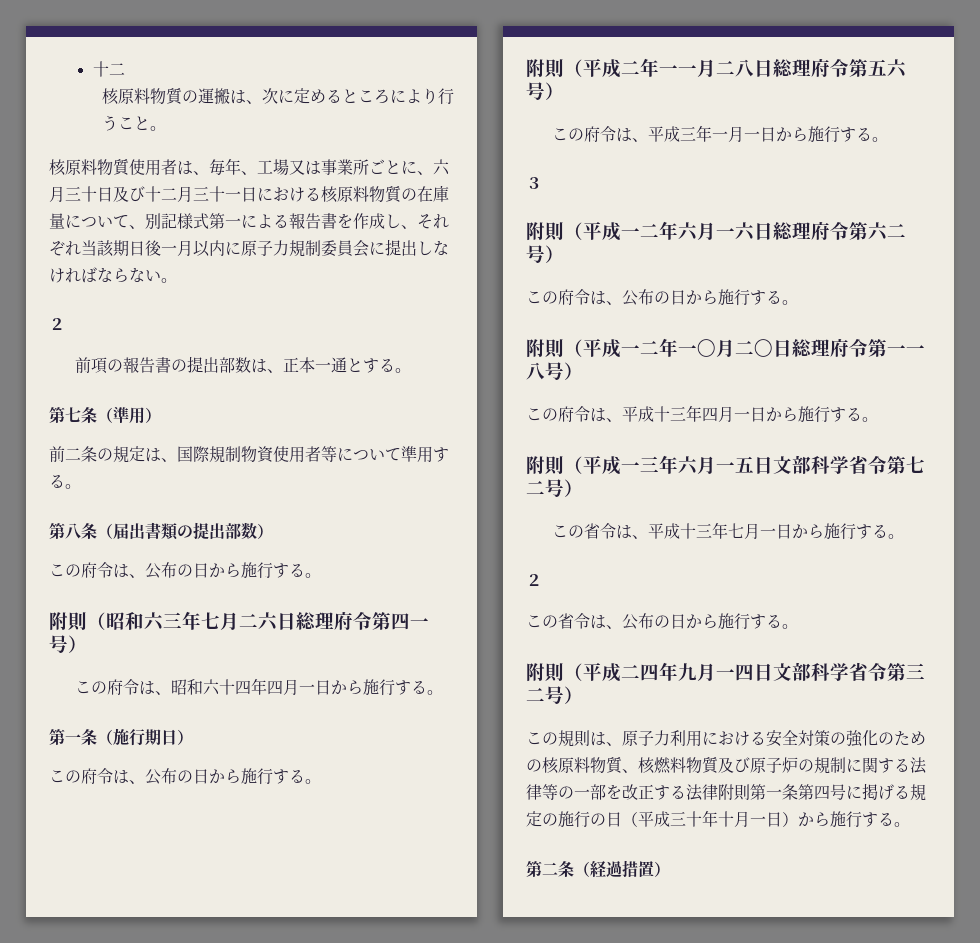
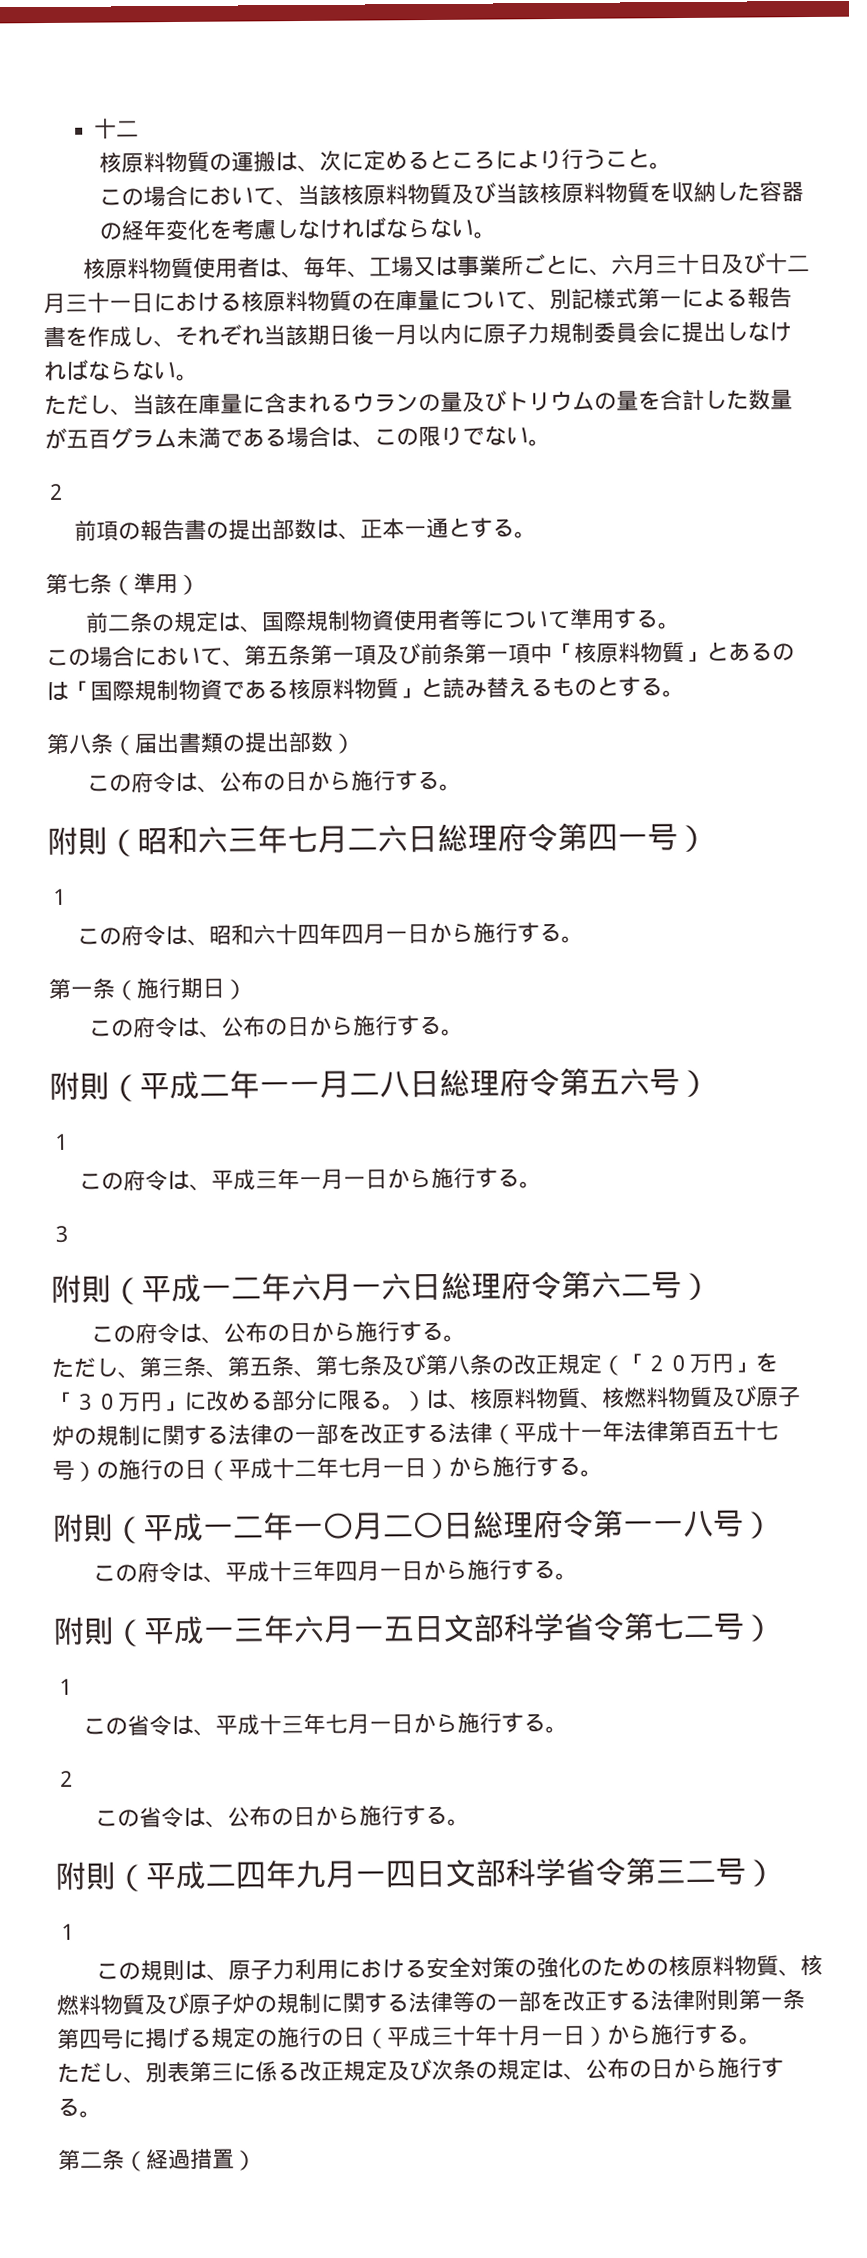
(166, 128) none -> [99,181,805,208] [99,217,498,241] // この場合において、当該核原料物質及び当該核原料物質を収納した容器の経年変化を考慮しなければならない。
(177, 280) none -> [44,389,793,416] [44,425,551,450] // ただし、当該在庫量に含まれるウランの量及びトリウムの量を合計した数量が五百グラム未満である場合は、この限りでない。
(81, 486) none -> [46,641,795,668] [46,676,685,702] // この場合において、第五条第一項及び前条第一項中「核原料物質」とあるのは「国際規制物資である核原料物質」と読み替えるものとする。
(87, 644) none -> [48,888,71,906] // １
(564, 91) none -> [50,1133,73,1151] // １
(798, 302) none -> [51,1352,778,1379] [52,1385,801,1412] [52,1420,779,1447] [52,1456,603,1482] // ただし、第三条、第五条、第七条及び第八条の改正規定（「２０万円」を「３０万円」に改める部分に限る。）は、核原料物質、核燃料物質及び原子炉の規制に関する法律の一部を改正する法律（平成十一年法律第百五十七号）の施行の日（平成十二年七月一日）から施行する。
(583, 488) none -> [54,1678,77,1695] // １
(583, 695) none -> [56,1923,79,1940] // １
(910, 824) none -> [57,2057,784,2084] [57,2097,102,2118] // ただし、別表第三に係る改正規定及び次条の規定は、公布の日から施行する。

